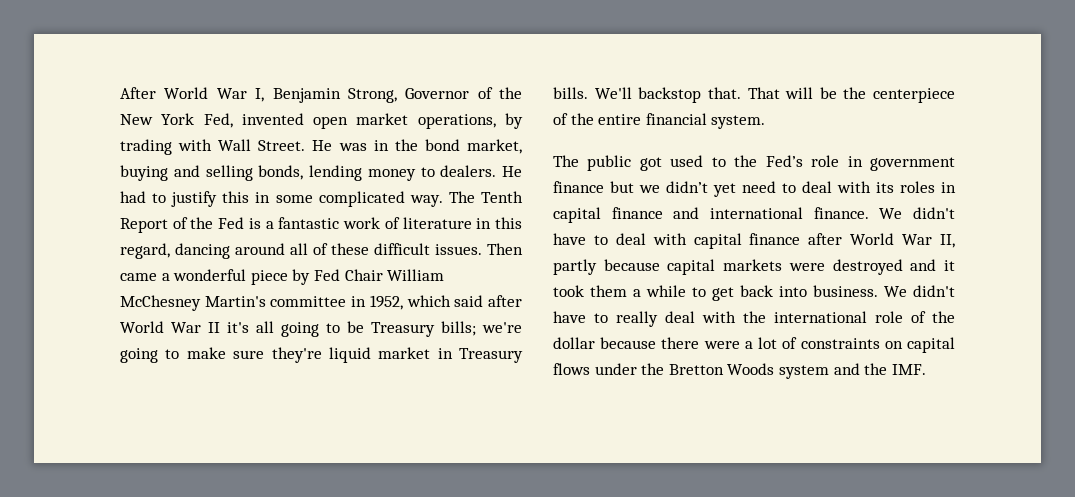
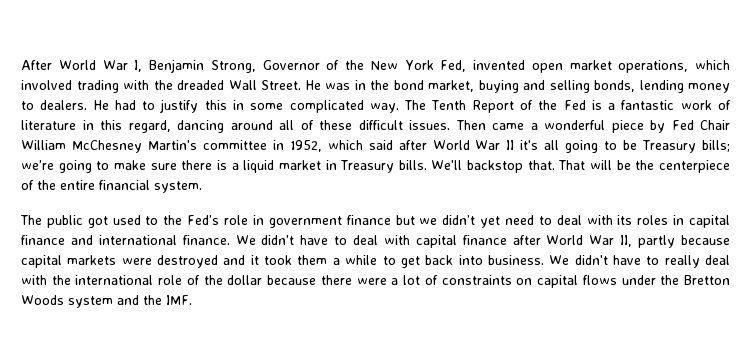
[505,113,523,129] [120,139,213,155] by trading with -> [695,60,730,70] [21,80,224,93] which involved trading with the dreaded
[271,347,322,363] they're -> [181,160,239,170] there is a

